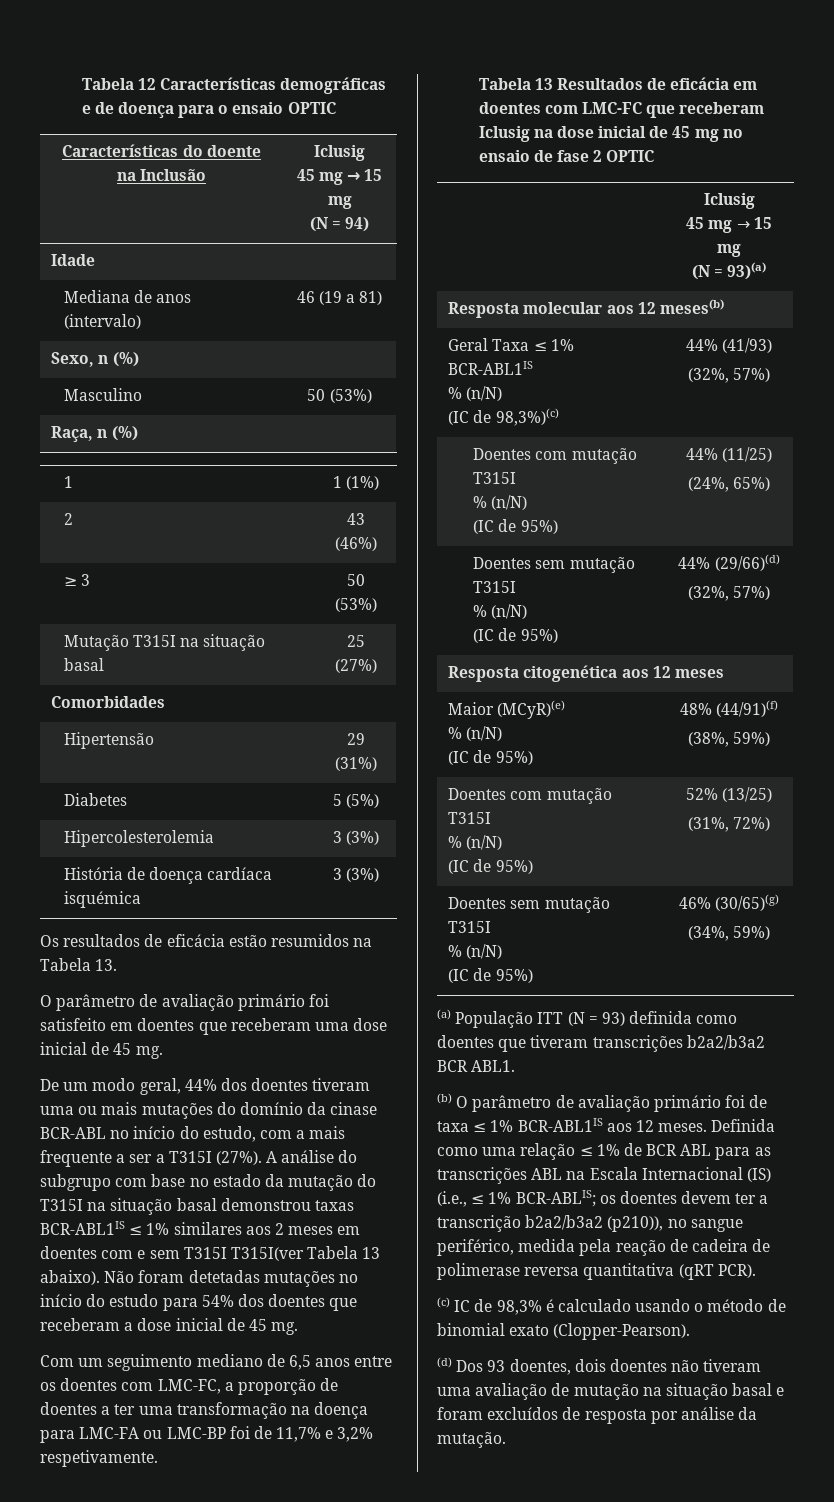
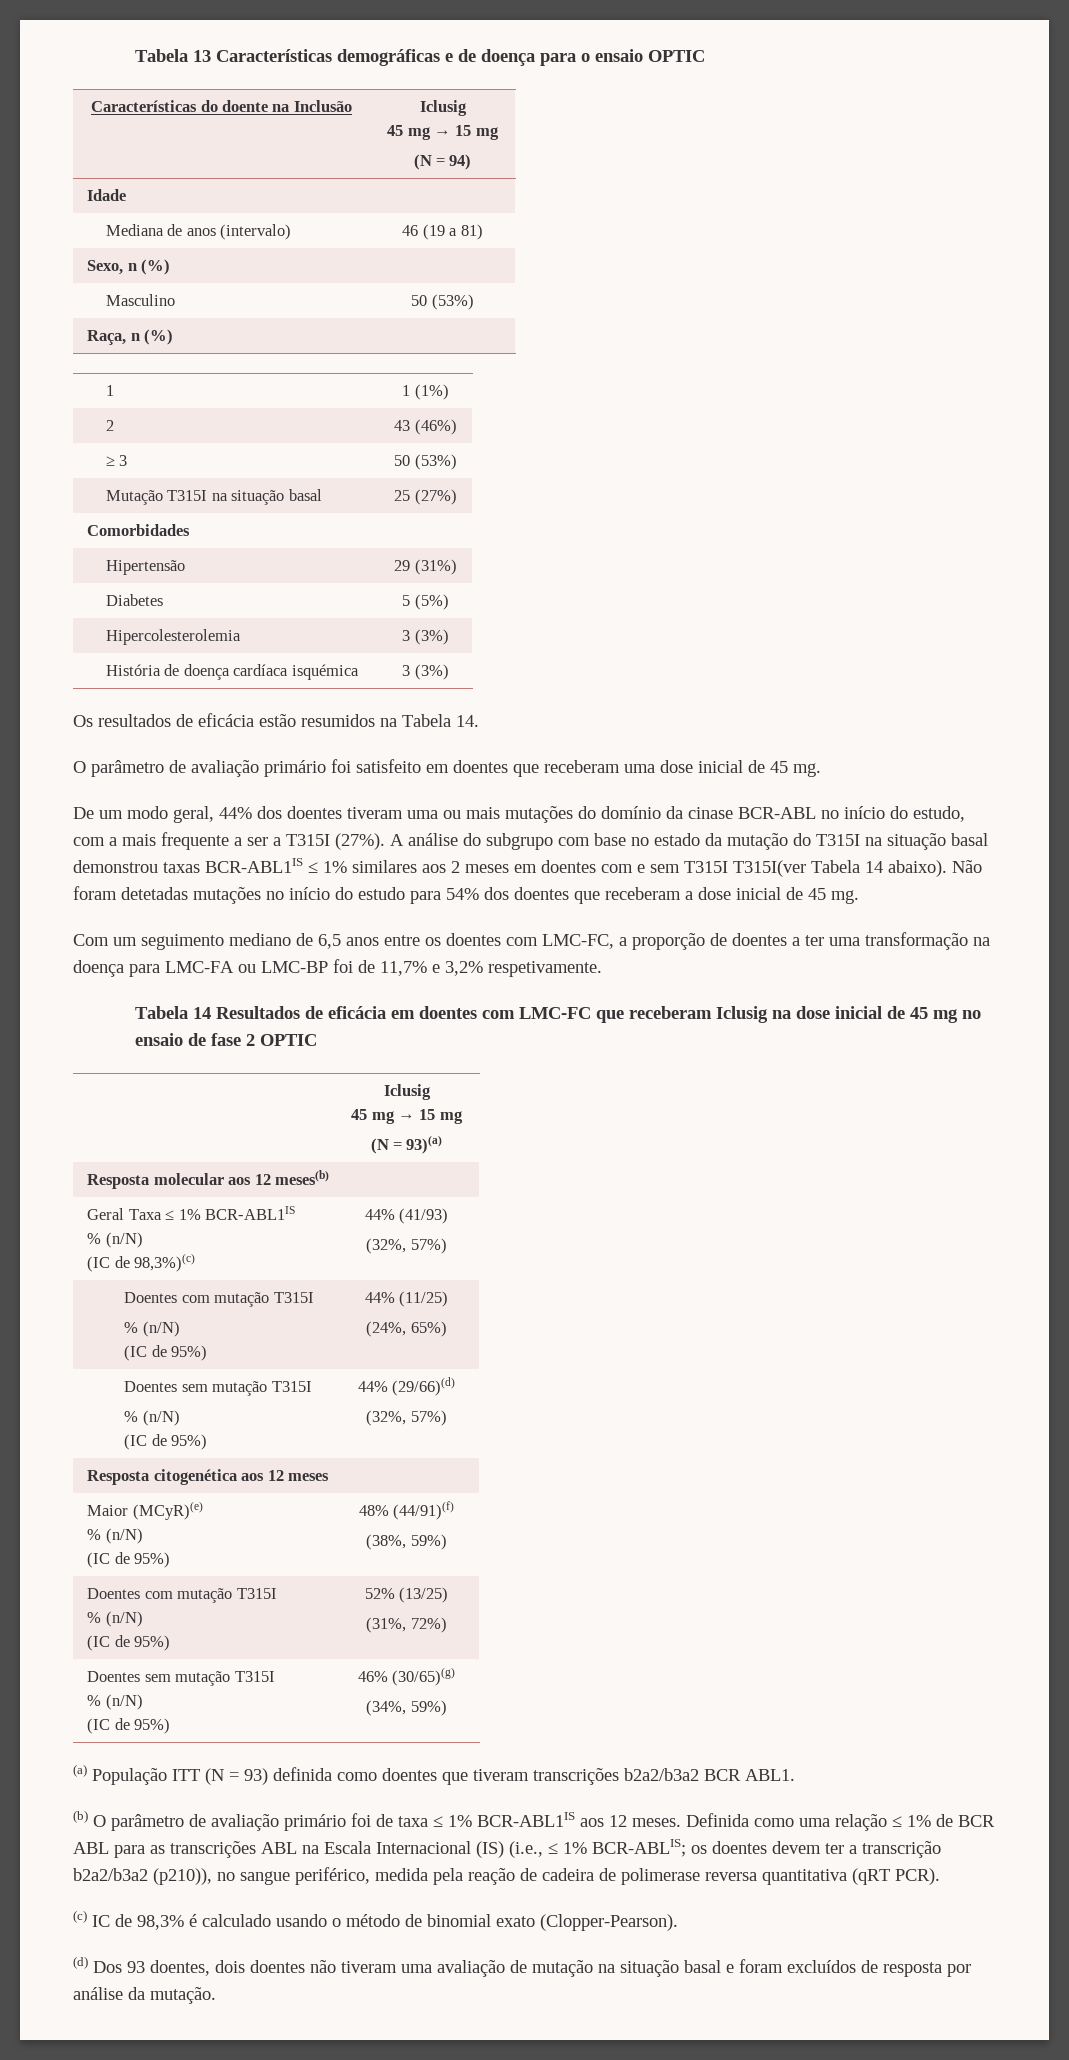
[81,78,156,90] Tabela 12 -> [134,49,211,62] Tabela 13
[95,959,118,971] 13. -> [456,715,479,727] 14.
[362,1247,381,1259] 13 -> [865,861,883,873] 14
[534,78,553,90] 13 -> [192,1007,211,1019] 14

